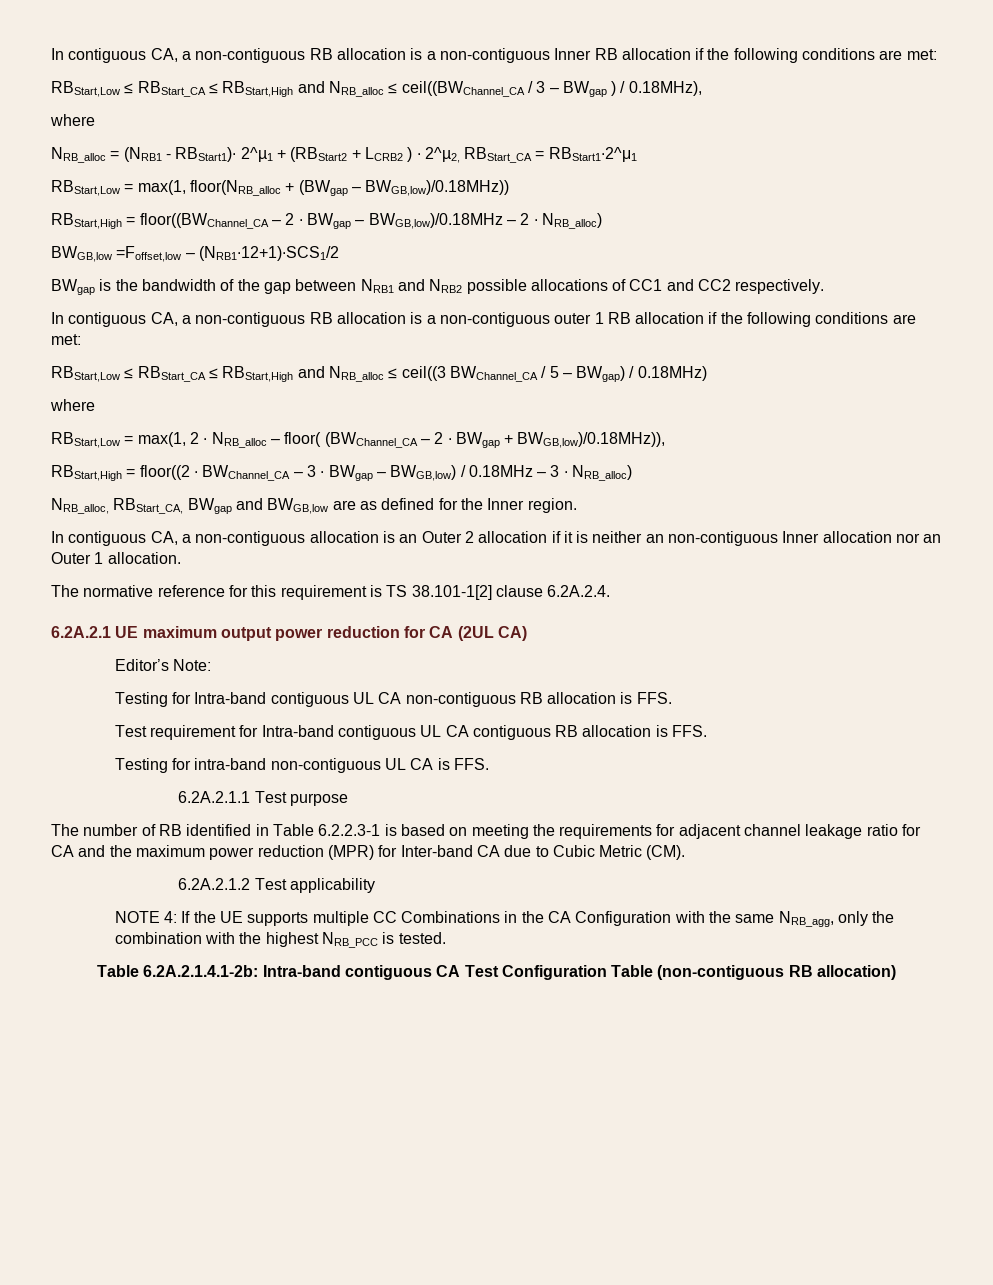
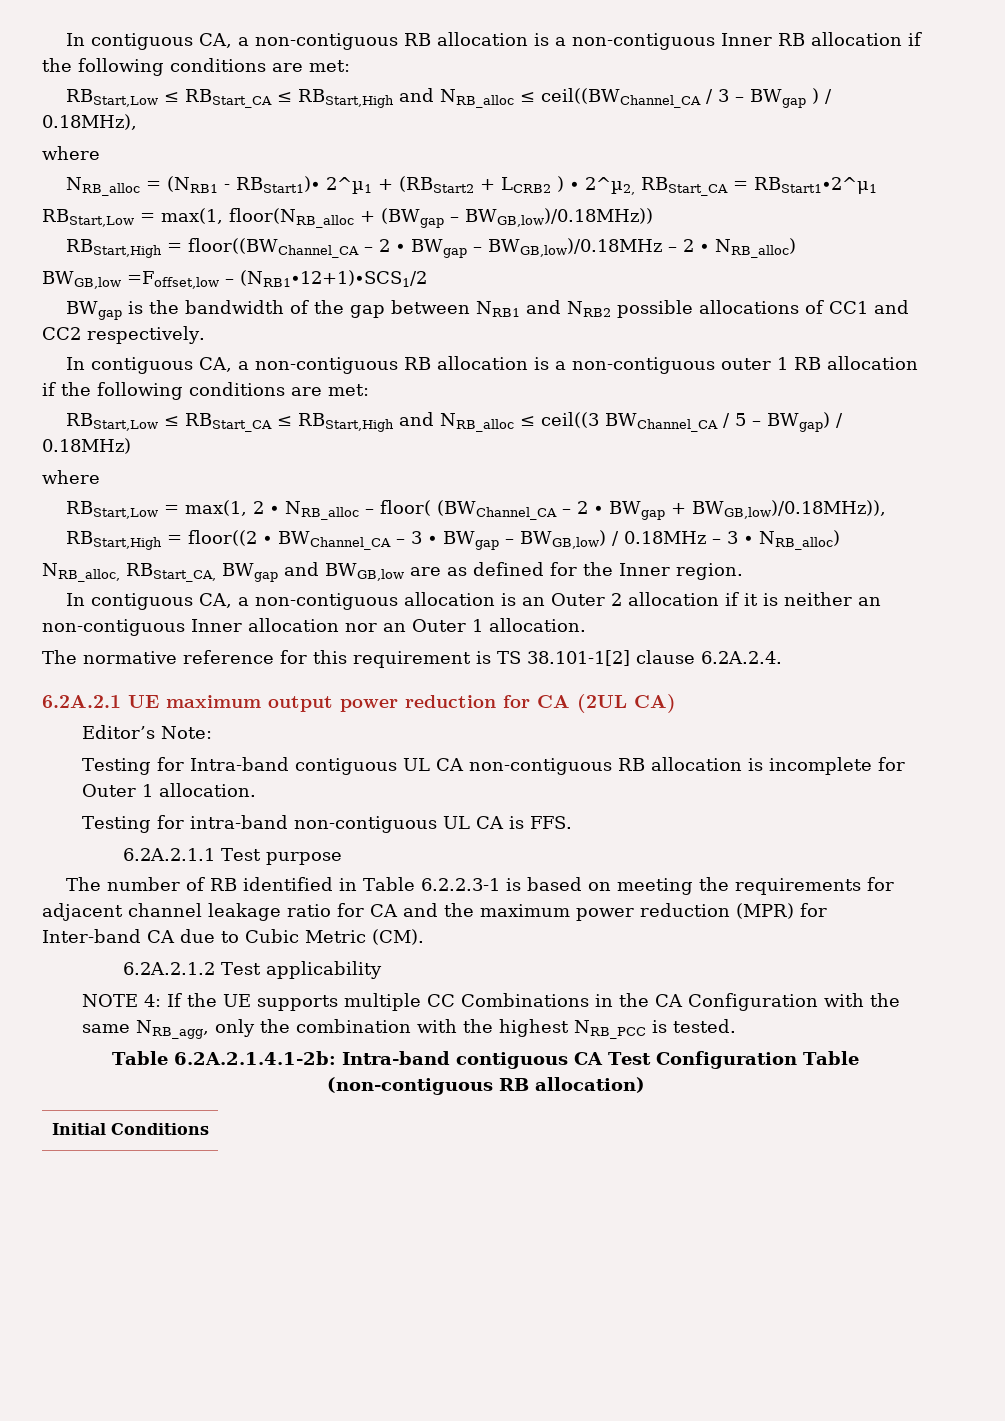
[636,692,672,704] [114,725,708,740] FFS. // Test requirement for Intra-band contiguous UL CA contiguous RB allocation is FFS. -> [769,757,906,775] [82,783,257,797] incomplete for Outer 1 allocation.
(897, 972) none -> [51,1123,209,1135] // Initial Conditions

